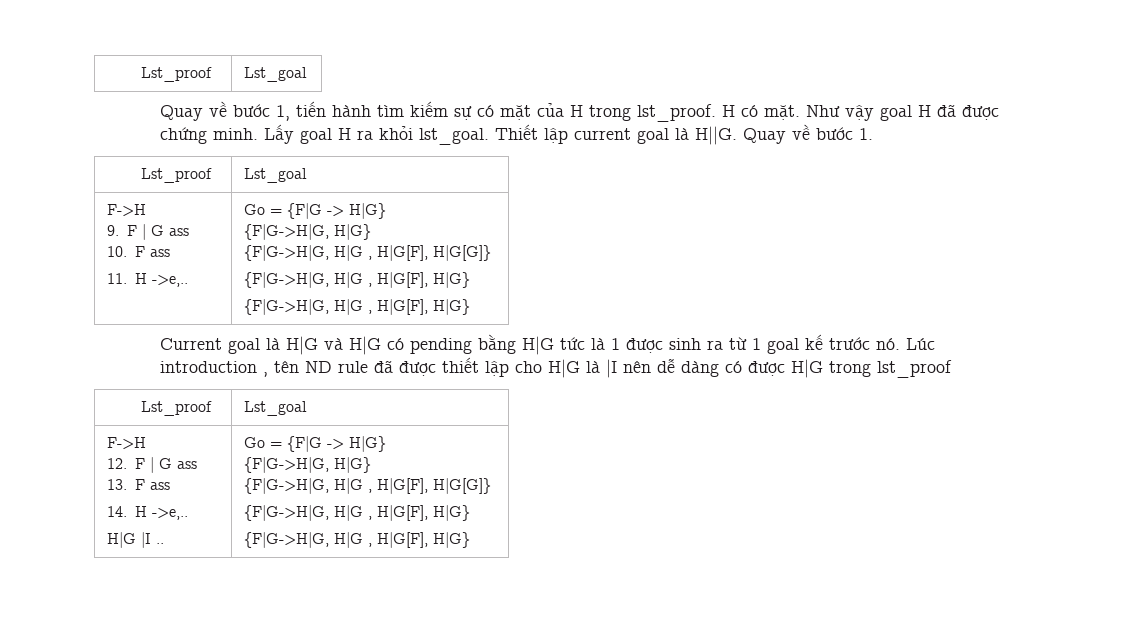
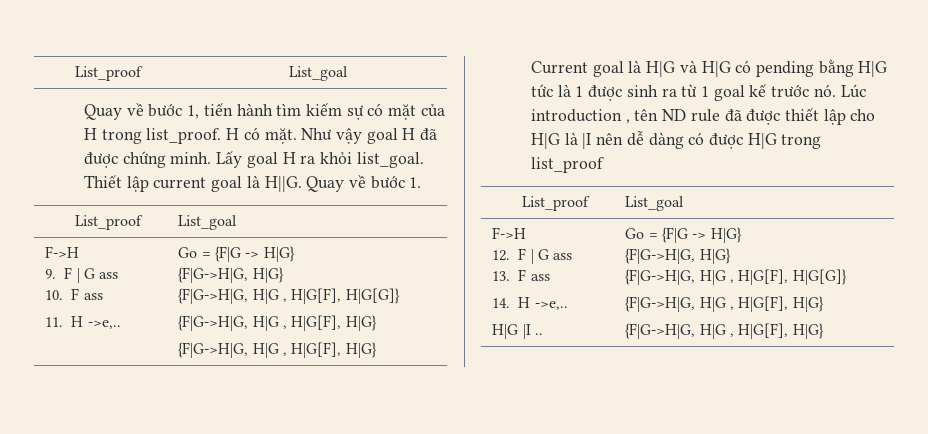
[140,67,212,82] [244,67,308,82] Lst_proof | Lst_goal -> [75,66,144,81] [289,66,349,81] List_proof | List_goal
[636,104,716,122] lst_proof. -> [146,128,222,144] list_proof.
[418,128,489,145] lst_goal. -> [356,152,424,168] list_goal.
[140,168,212,183] [244,168,308,183] Lst_proof | Lst_goal -> [75,215,144,230] [178,215,238,230] List_proof | List_goal
[876,360,952,378] [140,401,212,416] [244,401,308,416] lst_proof // Lst_proof | Lst_goal -> [530,157,604,173] [522,196,591,211] [625,196,685,211] list_proof // List_proof | List_goal

